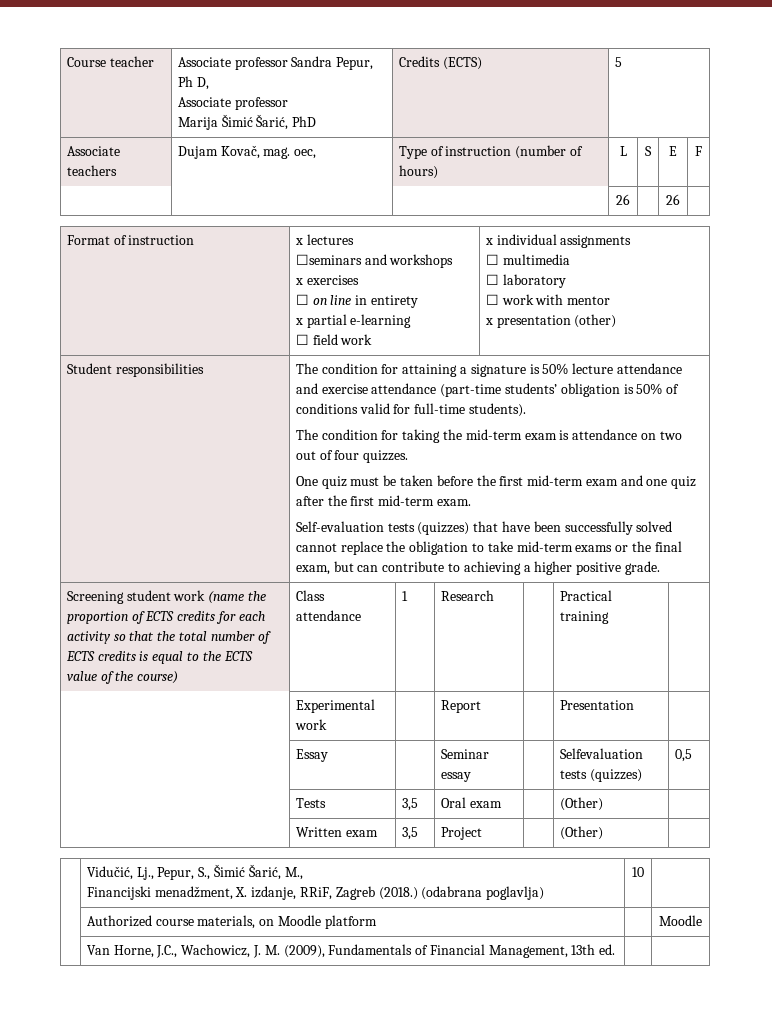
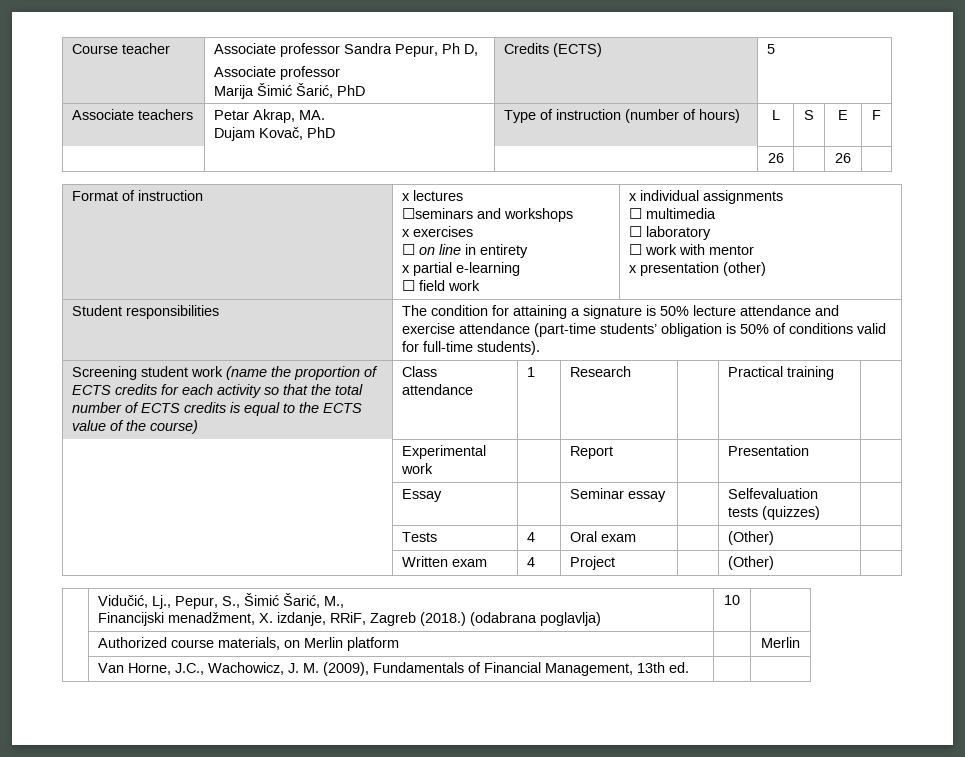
[177,145,317,159] Dujam Kovač, mag. oec, -> [213,109,325,123] [213,127,335,141] Petar Akrap, MA. // Dujam Kovač, PhD
[295,429,682,443] [295,450,409,463] [295,475,697,489] [295,495,472,506] [295,521,673,535] [295,541,682,555] [295,561,660,575] // The condition for taking the mid-term exam is attendance on two out of four quizzes. // One quiz must be taken before the first mid-term exam and one quiz after the first mid-term exam. // Self-evaluation tests (quizzes) that have been successfully solved cannot replace the obligation to take mid-term exams or the final exam, but can contribute to achieving a higher positive grade. -> (540, 348) none
[674,749,692,762] 0,5 -> (820, 513) none
[401,798,418,811] 3,5 -> [526,532,535,542] 4
[401,827,418,840] 3,5 -> [526,557,535,567] 4
[278,915,322,926] Moodle -> [303,637,343,648] Merlin
[659,915,702,926] Moodle -> [761,637,800,648] Merlin

